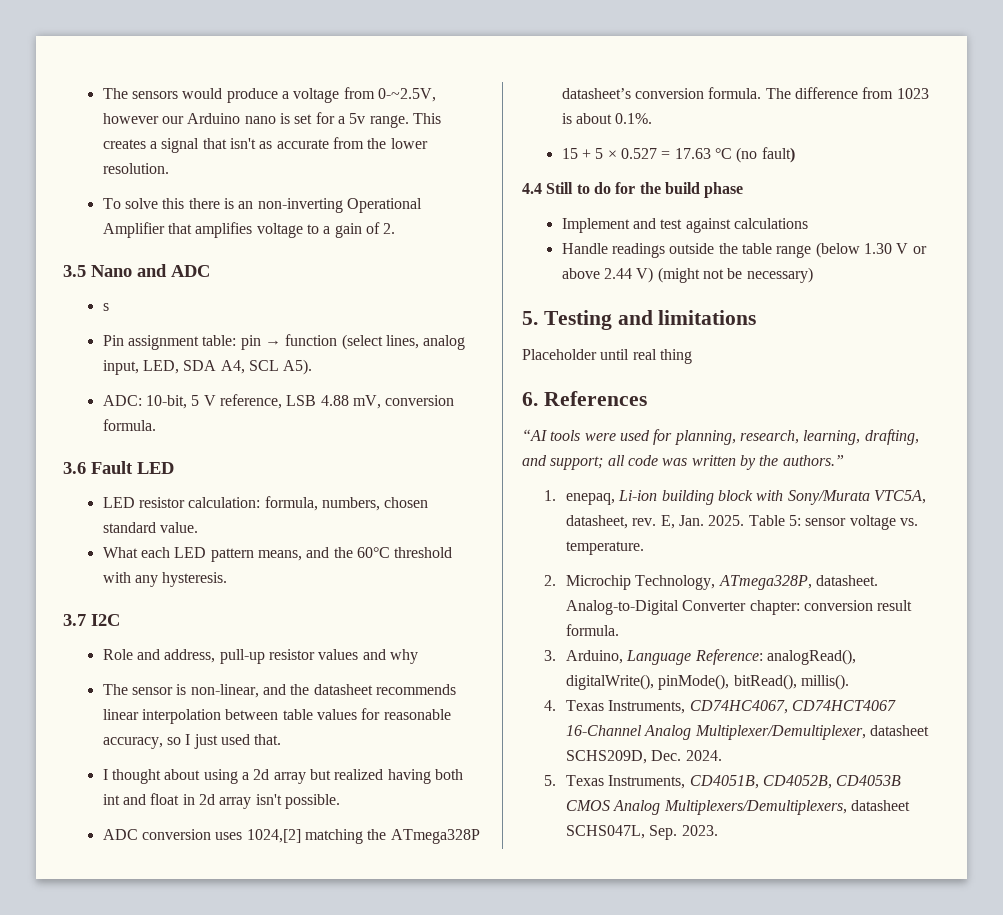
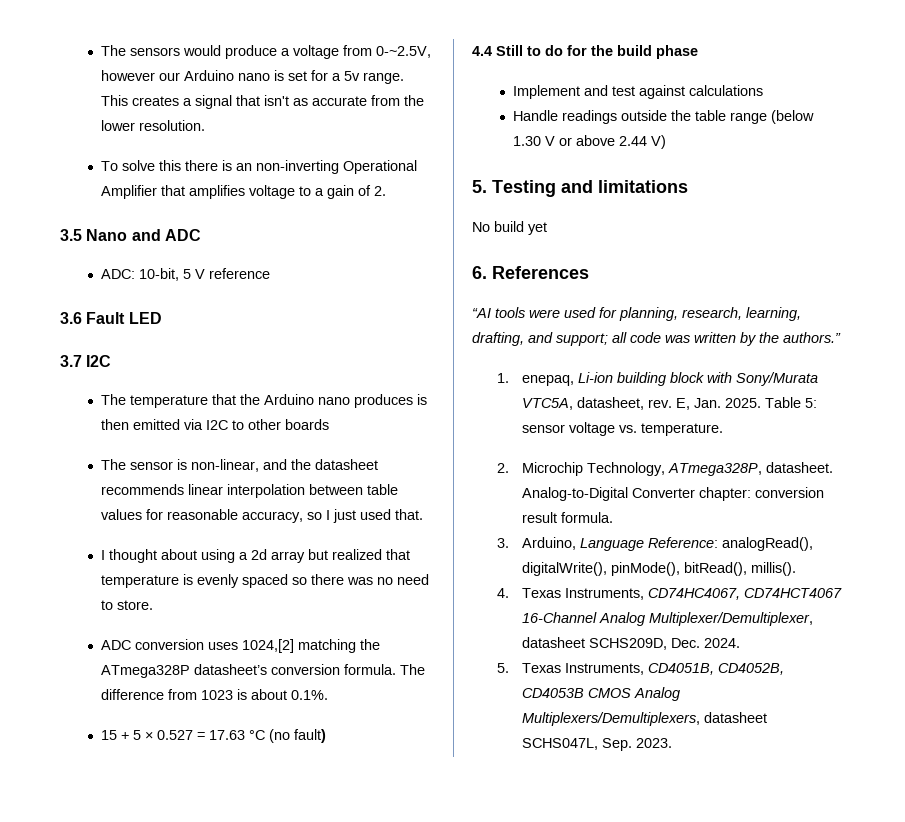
[102,303,109,311] [102,334,466,350] [102,359,313,375] [102,394,455,409] [102,419,156,431] [63,461,174,474] [102,496,429,511] [102,522,198,533] [102,547,453,562] [102,572,228,587] [63,614,120,626] [102,649,418,664] s // Pin assignment table: pin → function (select lines, analog input, LED, SDA A4, SCL A5). // ADC: 10-bit, 5 V reference, LSB 4.88 mV, conversion formula. // 3.6 Fault LED // LED resistor calculation: formula, numbers, chosen standard value. // What each LED pattern means, and the 60°C threshold with any hysteresis. // 3.7 I2C // Role and address, pull-up resistor values and why -> [101,268,271,281] [60,312,162,324] [60,355,112,367] [101,394,428,408] [101,419,330,430] ADC: 10-bit, 5 V reference // 3.6 Fault LED // 3.7 I2C // The temperature that the Arduino nano produces is then emitted via I2C to other boards
[387,769,463,784] [102,793,340,809] having both int and float in 2d array isn't possible. -> [386,549,411,560] [101,574,430,588] [101,600,154,610] that temperature is evenly spaced so there was no need to store.
[657,267,813,283] (might not be necessary) -> (667, 142) none
[522,349,692,364] Placeholder until real thing -> [472,221,547,235] No build yet

